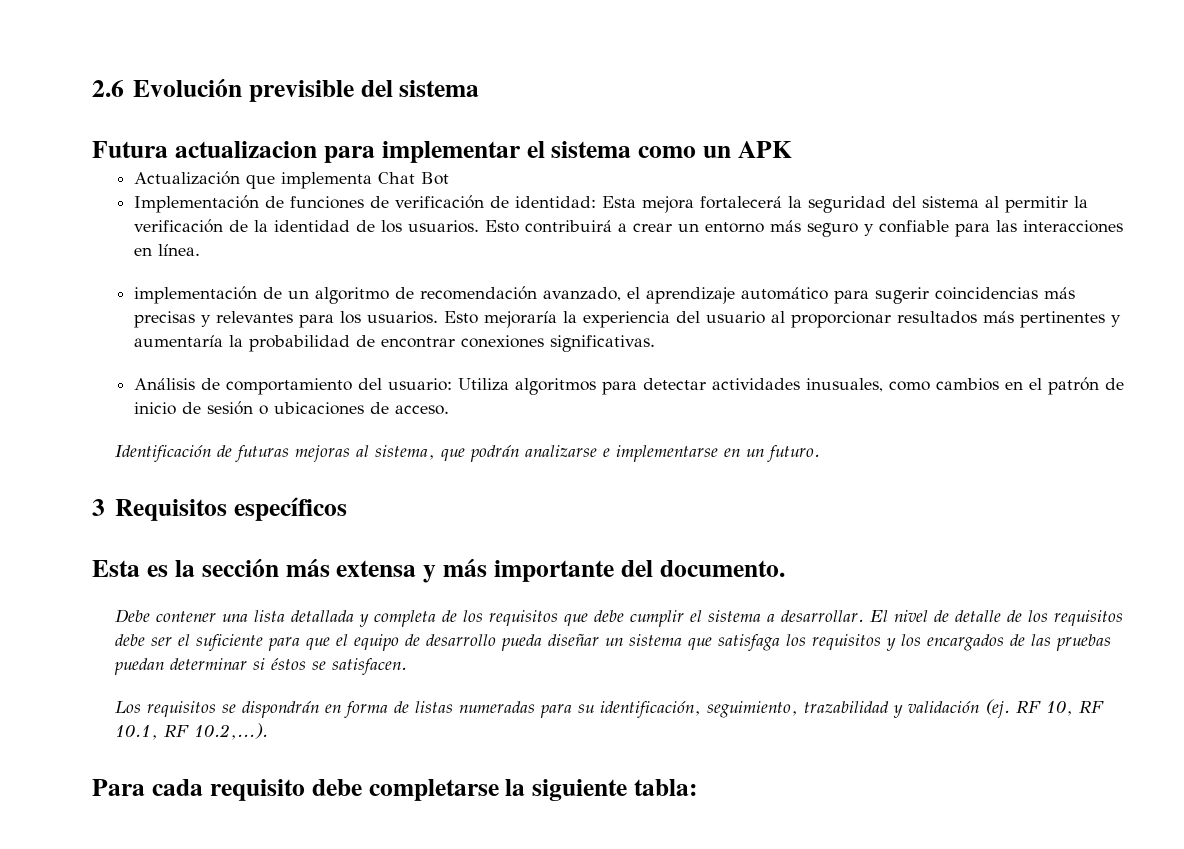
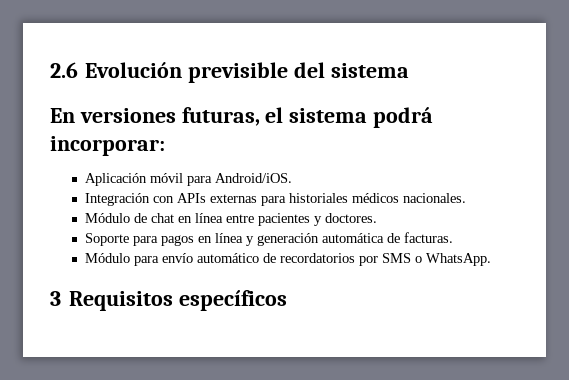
[92,141,793,163] [134,171,450,189] [134,195,1089,213] [134,219,1124,237] [134,244,201,256] [134,286,1076,304] [134,311,1122,328] [134,335,656,352] [134,377,1125,395] [134,401,450,415] [114,445,820,462] [92,497,347,521] [92,558,785,583] [114,609,1123,627] [114,634,1111,651] [113,658,407,675] [114,699,1104,718] [114,723,268,740] [92,779,698,801] Futura actualizacion para implementar el sistema como un APK // Actualización que implementa Chat Bot // Implementación de funciones de verificación de identidad: Esta mejora fortalecerá la seguridad del sistema al permitir la verificación de la identidad de los usuarios. Esto contribuirá a crear un entorno más seguro y confiable para las interacciones en línea. // implementación de un algoritmo de recomendación avanzado, el aprendizaje automático para sugerir coincidencias más precisas y relevantes para los usuarios. Esto mejoraría la experiencia del usuario al proporcionar resultados más pertinentes y aumentaría la probabilidad de encontrar conexiones significativas. // Análisis de comportamiento del usuario: Utiliza algoritmos para detectar actividades inusuales, como cambios en el patrón de inicio de sesión o ubicaciones de acceso. // Identificación de futuras mejoras al sistema, que podrán analizarse e implementarse en un futuro. // 3 Requisitos específicos // Esta es la sección más extensa y más importante del documento. // Debe contener una lista detallada y completa de los requisitos que debe cumplir el sistema a desarrollar. El nivel de detalle de los requisitos debe ser el suficiente para que el equipo de desarrollo pueda diseñar un sistema que satisfaga los requisitos y los encargados de las pruebas puedan determinar si éstos se satisfacen. // Los requisitos se dispondrán en forma de listas numeradas para su identificación, seguimiento, trazabilidad y validación (ej. RF 10, RF 10.1, RF 10.2,...). // Para cada requisito debe completarse la siguiente tabla: -> [50,107,434,128] [50,136,165,156] [84,173,292,186] [84,193,466,206] [84,213,377,226] [84,232,453,246] [84,253,491,266] [50,290,287,311] En versiones futuras, el sistema podrá incorporar: // Aplicación móvil para Android/iOS. // Integración con APIs externas para historiales médicos nacionales. // Módulo de chat en línea entre pacientes y doctores. // Soporte para pagos en línea y generación automática de facturas. // Módulo para envío automático de recordatorios por SMS o WhatsApp. // 3 Requisitos específicos

